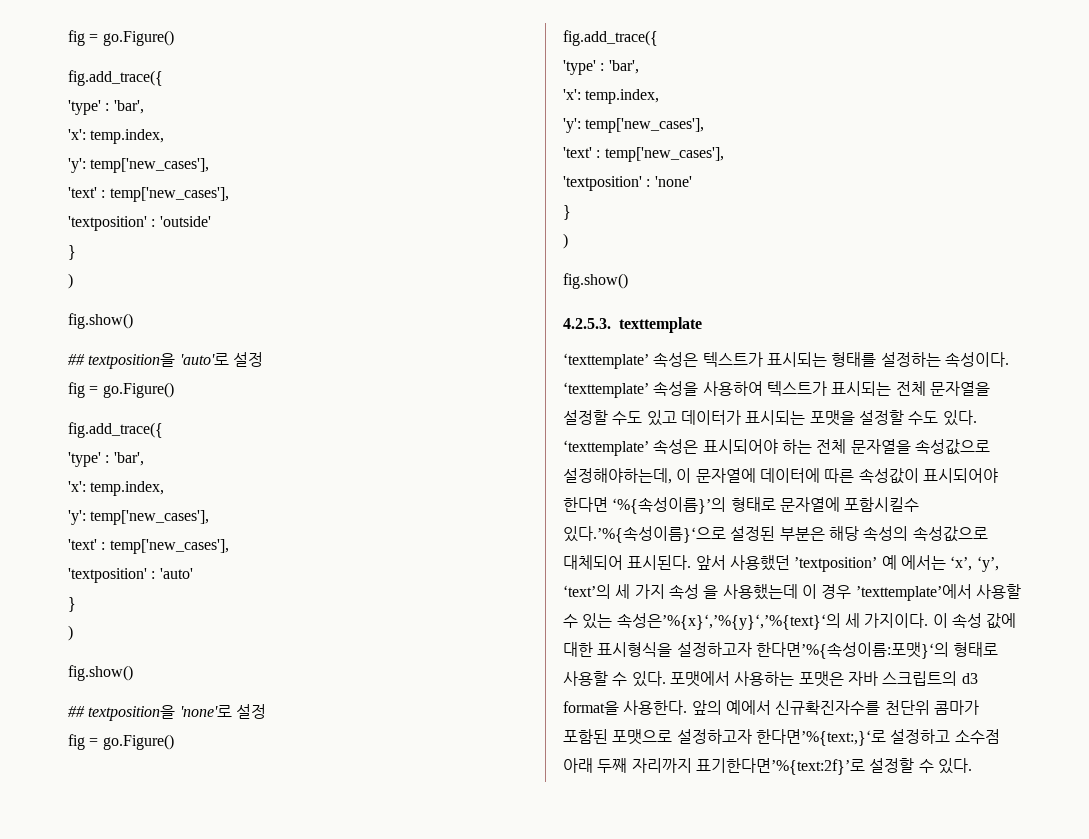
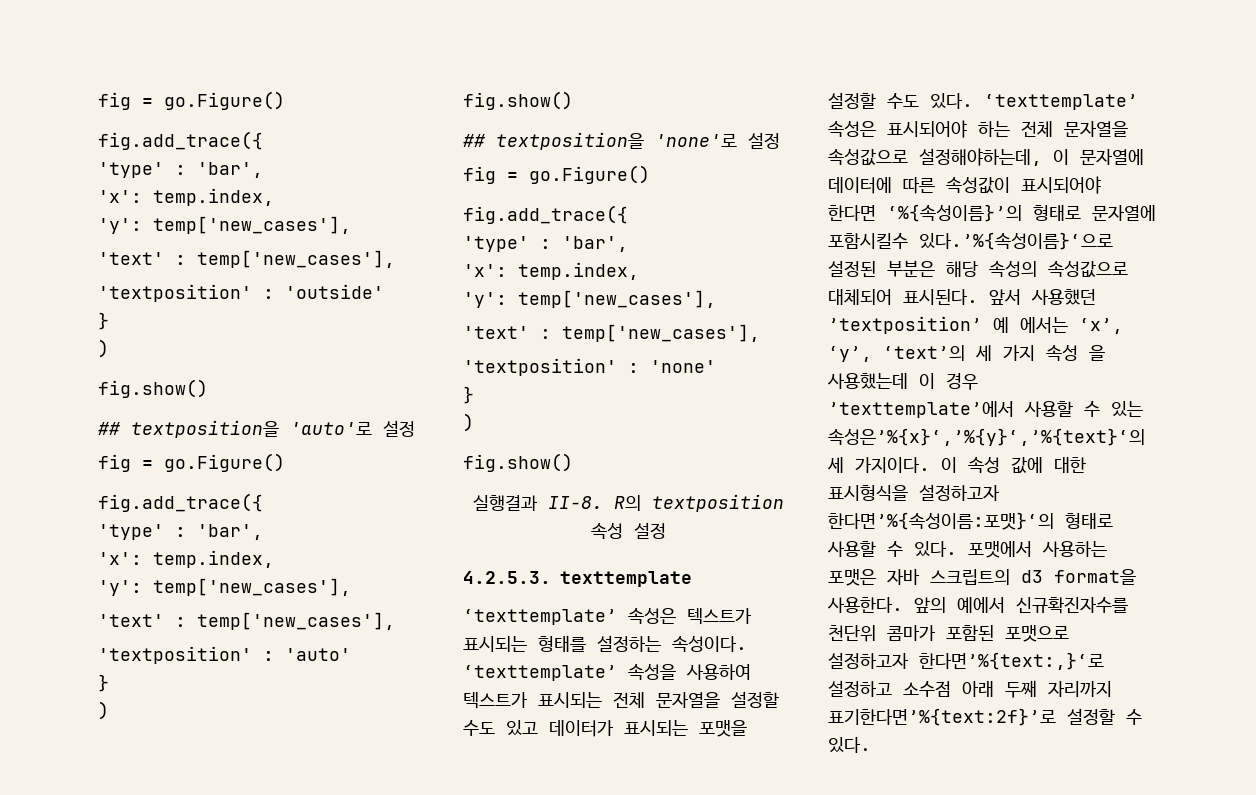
(628, 281) none -> [472,494,784,512] [590,522,666,540] // 실행결과 II-8. R의 textposition 속성 설정

